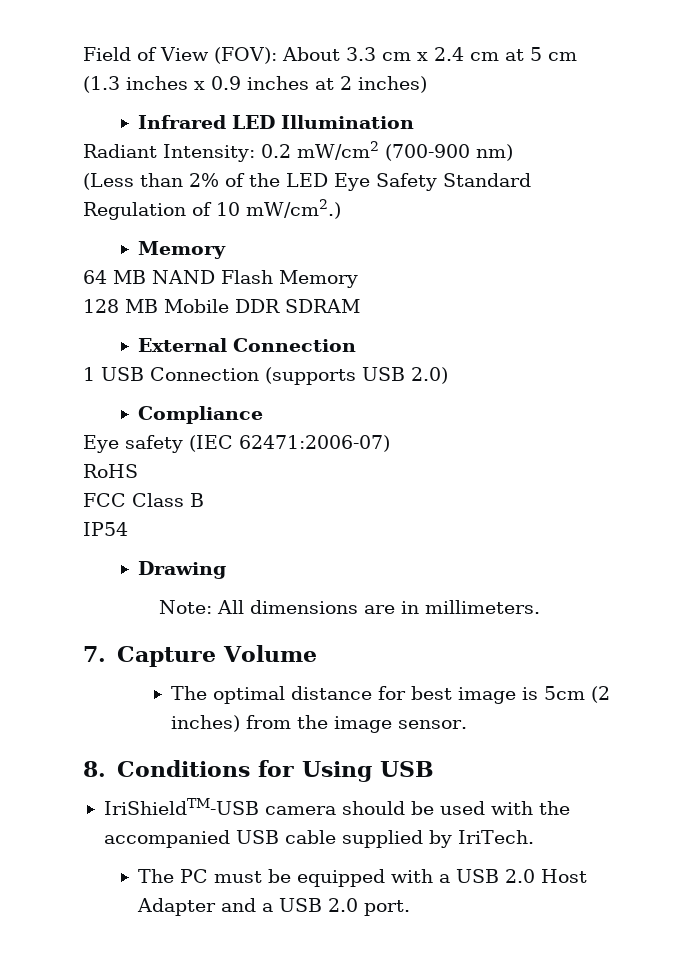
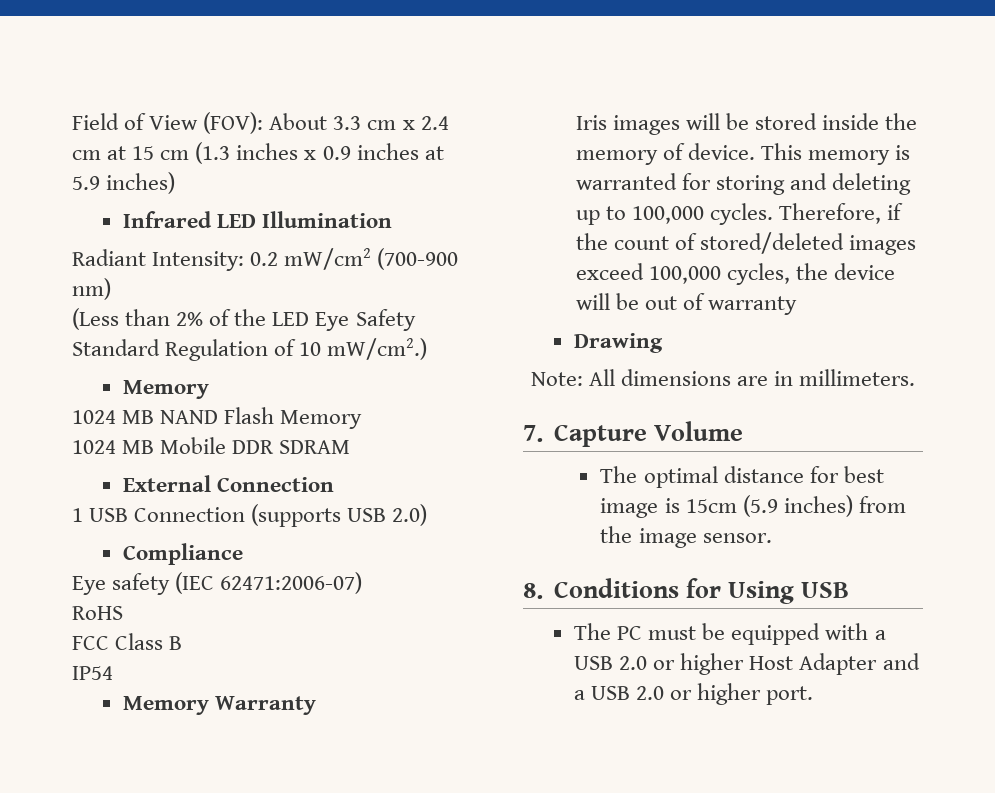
[530,47,542,61] 5 -> [132,146,155,160] 15
[340,76,352,90] 2 -> [72,176,100,190] 5.9
[83,270,107,284] 64 -> [72,410,116,424] 1024
[83,299,119,313] 128 -> [72,440,116,454] 1024
(128, 529) none -> [123,696,317,715] [575,113,918,135] [575,143,911,165] [575,173,911,195] [575,203,904,225] [575,232,916,255] [575,263,895,285] [575,293,797,315] // Memory Warranty // Iris images will be stored inside the memory of device. This memory is warranted for storing and deleting up to 100,000 cycles. Therefore, if the count of stored/deleted images exceed 100,000 cycles, the device will be out of warranty
[544,686,611,703] 5cm (2 -> [685,495,778,517] 15cm (5.9
[103,798,570,815] [103,830,534,848] // IriShieldTM-USB camera should be used with the accompanied USB cable supplied by IriTech. -> (850, 590) none
(535, 876) none -> [653,653,745,675] or higher
(358, 905) none -> [670,683,762,705] or higher

